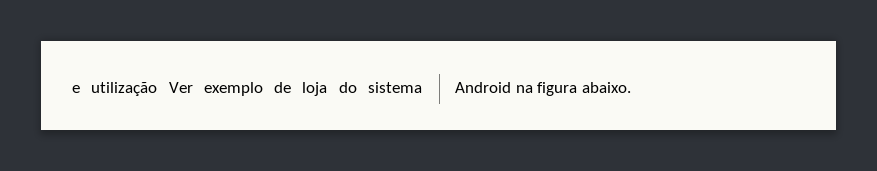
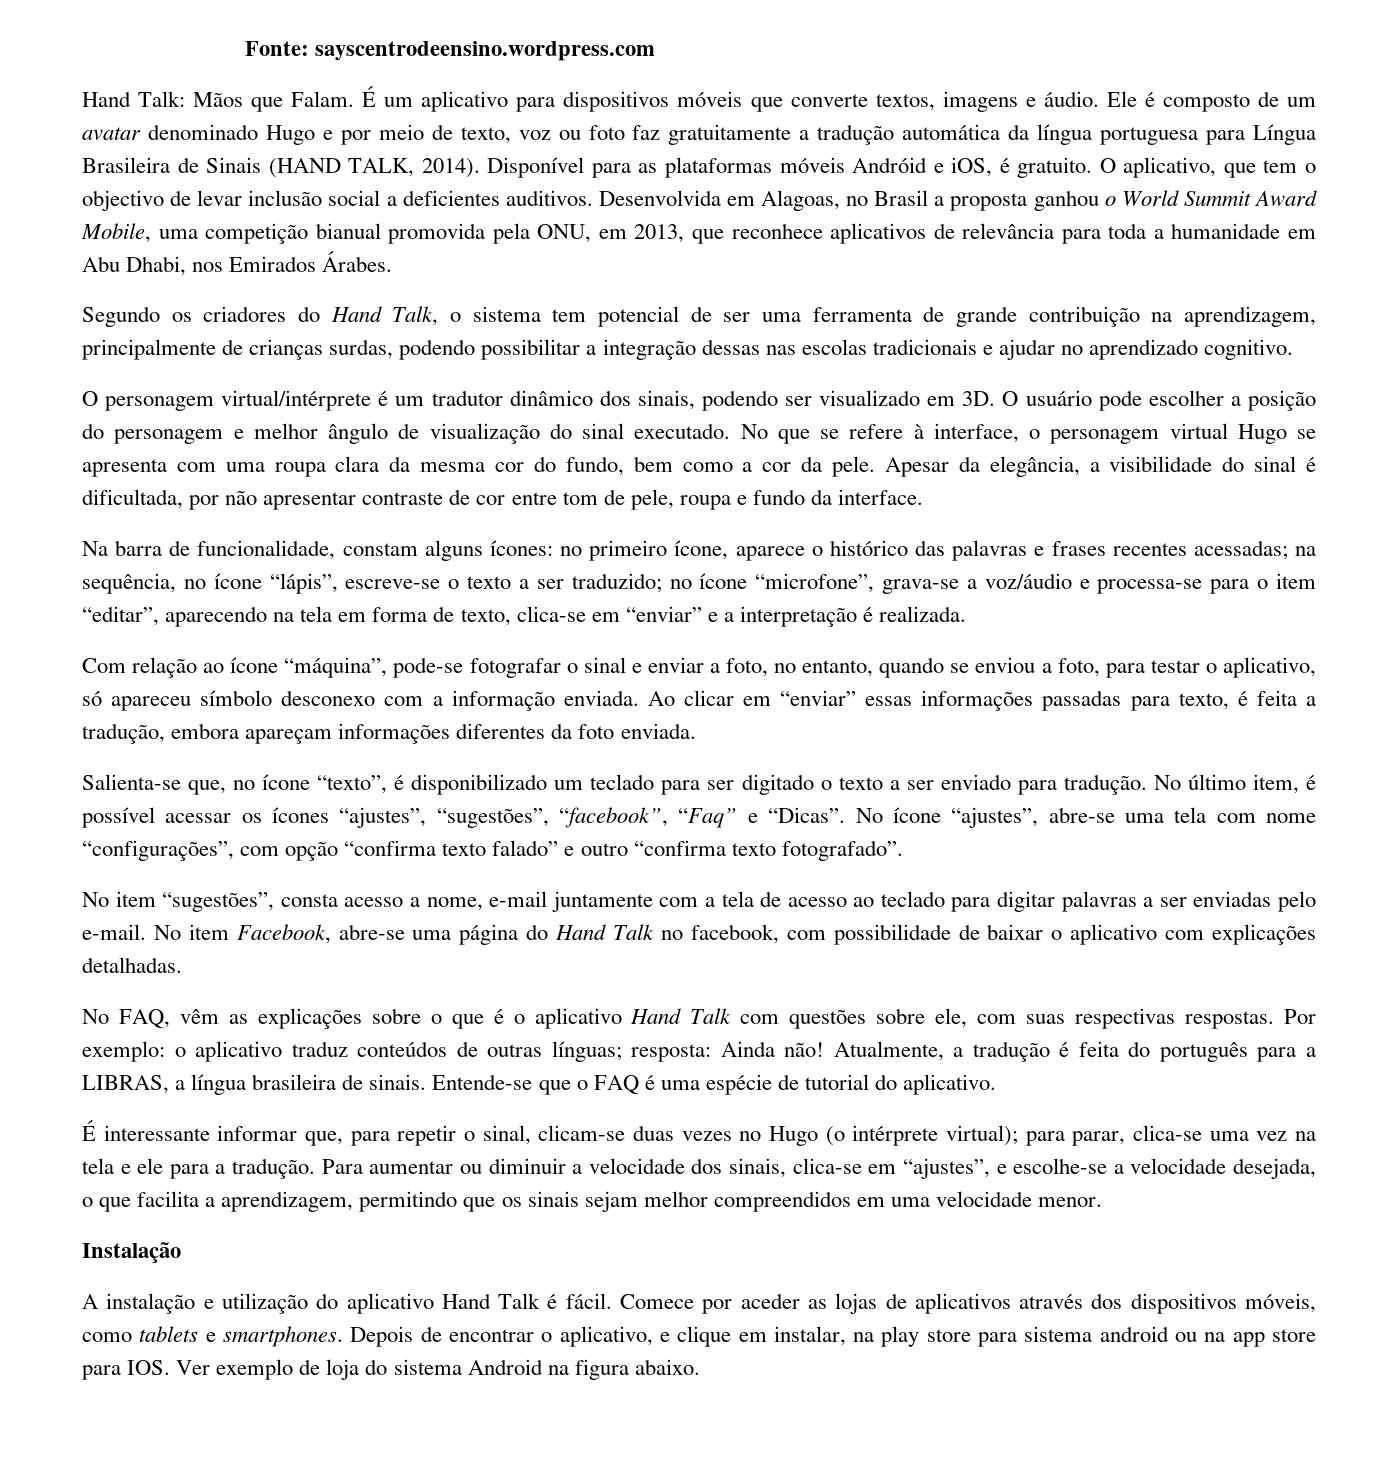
[72,82,158,96] e utilização -> [245,41,656,61] [82,86,1316,112] [82,124,1317,145] [82,157,1316,178] [82,190,1318,211] [81,223,1317,244] [82,250,393,276] [82,306,1316,327] [82,339,1294,360] [82,390,1317,411] [82,423,1316,444] [82,456,1316,477] [82,489,924,510] [82,540,1316,561] [82,573,1316,594] [82,606,967,627] [82,657,1316,678] [82,690,1317,711] [82,723,696,744] [82,774,1316,795] [82,807,1316,828] [82,840,903,861] [82,891,1316,912] [82,924,1317,945] [82,957,182,973] [82,1008,1317,1029] [82,1041,1316,1062] [82,1074,997,1095] [82,1120,1316,1146] [82,1158,1316,1179] [82,1191,1103,1212] [82,1242,181,1263] [82,1293,1316,1314] [82,1326,1317,1347] [82,1360,171,1380] Fonte: sayscentrodeensino.wordpress.com // Hand Talk: Mãos que Falam. É um aplicativo para dispositivos móveis que converte textos, imagens e áudio. Ele é composto de um avatar denominado Hugo e por meio de texto, voz ou foto faz gratuitamente a tradução automática da língua portuguesa para Língua Brasileira de Sinais (HAND TALK, 2014). Disponível para as plataformas móveis Andróid e iOS, é gratuito. O aplicativo, que tem o objectivo de levar inclusão social a deficientes auditivos. Desenvolvida em Alagoas, no Brasil a proposta ganhou o World Summit Award Mobile, uma competição bianual promovida pela ONU, em 2013, que reconhece aplicativos de relevância para toda a humanidade em Abu Dhabi, nos Emirados Árabes. // Segundo os criadores do Hand Talk, o sistema tem potencial de ser uma ferramenta de grande contribuição na aprendizagem, principalmente de crianças surdas, podendo possibilitar a integração dessas nas escolas tradicionais e ajudar no aprendizado cognitivo. // O personagem virtual/intérprete é um tradutor dinâmico dos sinais, podendo ser visualizado em 3D. O usuário pode escolher a posição do personagem e melhor ângulo de visualização do sinal executado. No que se refere à interface, o personagem virtual Hugo se apresenta com uma roupa clara da mesma cor do fundo, bem como a cor da pele. Apesar da elegância, a visibilidade do sinal é dificultada, por não apresentar contraste de cor entre tom de pele, roupa e fundo da interface. // Na barra de funcionalidade, constam alguns ícones: no primeiro ícone, aparece o histórico das palavras e frases recentes acessadas; na sequência, no ícone “lápis”, escreve-se o texto a ser traduzido; no ícone “microfone”, grava-se a voz/áudio e processa-se para o item “editar”, aparecendo na tela em forma de texto, clica-se em “enviar” e a interpretação é realizada. // Com relação ao ícone “máquina”, pode-se fotografar o sinal e enviar a foto, no entanto, quando se enviou a foto, para testar o aplicativo, só apareceu símbolo desconexo com a informação enviada. Ao clicar em “enviar” essas informações passadas para texto, é feita a tradução, embora apareçam informações diferentes da foto enviada. // Salienta-se que, no ícone “texto”, é disponibilizado um teclado para ser digitado o texto a ser enviado para tradução. No último item, é possível acessar os ícones “ajustes”, “sugestões”, “facebook”, “Faq” e “Dicas”. No ícone “ajustes”, abre-se uma tela com nome “configurações”, com opção “confirma texto falado” e outro “confirma texto fotografado”. // No item “sugestões”, consta acesso a nome, e-mail juntamente com a tela de acesso ao teclado para digitar palavras a ser enviadas pelo e-mail. No item Facebook, abre-se uma página do Hand Talk no facebook, com possibilidade de baixar o aplicativo com explicações detalhadas. // No FAQ, vêm as explicações sobre o que é o aplicativo Hand Talk com questões sobre ele, com suas respectivas respostas. Por exemplo: o aplicativo traduz conteúdos de outras línguas; resposta: Ainda não! Atualmente, a tradução é feita do português para a LIBRAS, a língua brasileira de sinais. Entende-se que o FAQ é uma espécie de tutorial do aplicativo. // É interessante informar que, para repetir o sinal, clicam-se duas vezes no Hugo (o intérprete virtual); para parar, clica-se uma vez na tela e ele para a tradução. Para aumentar ou diminuir a velocidade dos sinais, clica-se em “ajustes”, e escolhe-se a velocidade desejada, o que facilita a aprendizagem, permitindo que os sinais sejam melhor compreendidos em uma velocidade menor. // Instalação // A instalação e utilização do aplicativo Hand Talk é fácil. Comece por aceder as lojas de aplicativos através dos dispositivos móveis, como tablets e smartphones. Depois de encontrar o aplicativo, e clique em instalar, na play store para sistema android ou na app store para IOS.

